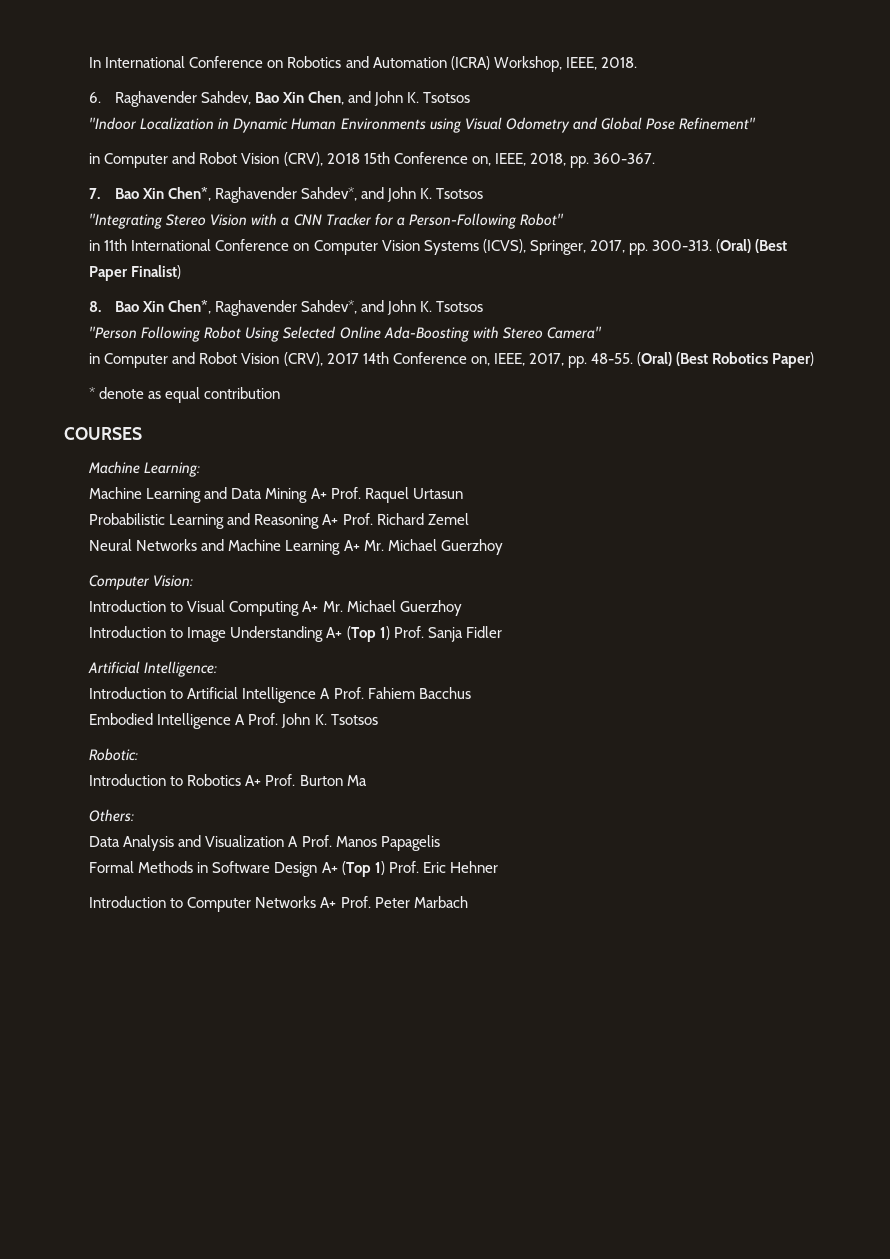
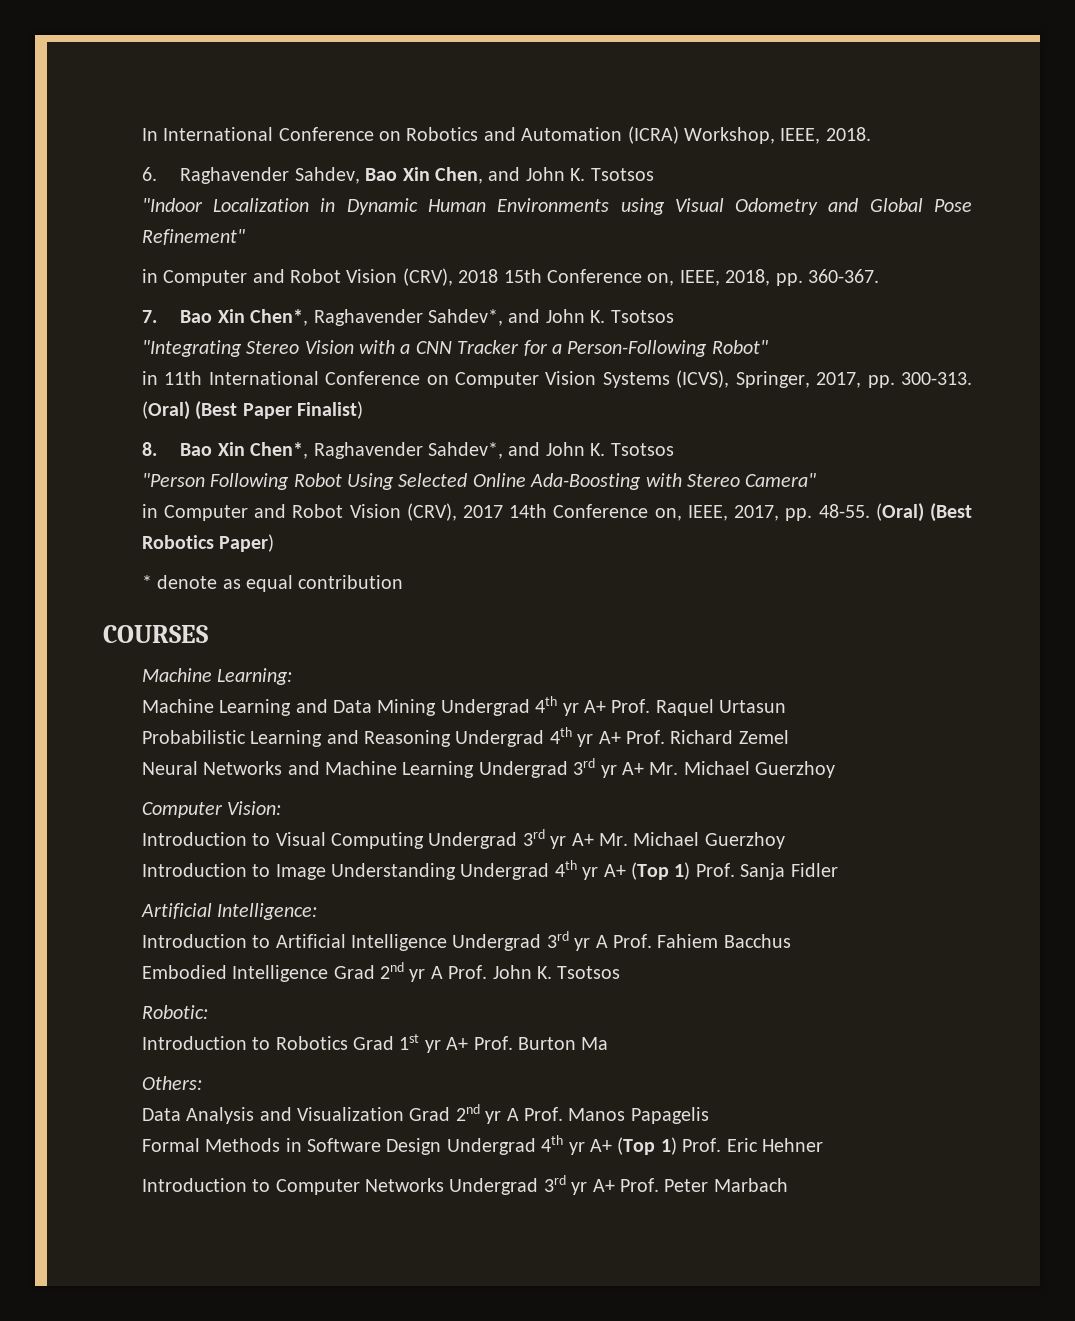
(308, 495) none -> [440,696,579,716] Undergrad 4th yr
(320, 521) none -> [455,727,594,747] Undergrad 4th yr
(341, 547) none -> [478,758,617,778] Undergrad 3rd yr
(300, 608) none -> [428,829,567,849] Undergrad 3rd yr
(324, 634) none -> [460,860,599,880] Undergrad 4th yr
(317, 695) none -> [452,931,591,951] Undergrad 3rd yr
(232, 721) none -> [333,962,426,982] Grad 2nd yr
(242, 780) none -> [352,1034,441,1053] Grad 1st yr
(285, 841) none -> [409,1104,502,1124] Grad 2nd yr
(318, 869) none -> [446,1135,585,1155] Undergrad 4th yr
(317, 902) none -> [449,1175,588,1195] Undergrad 3rd yr

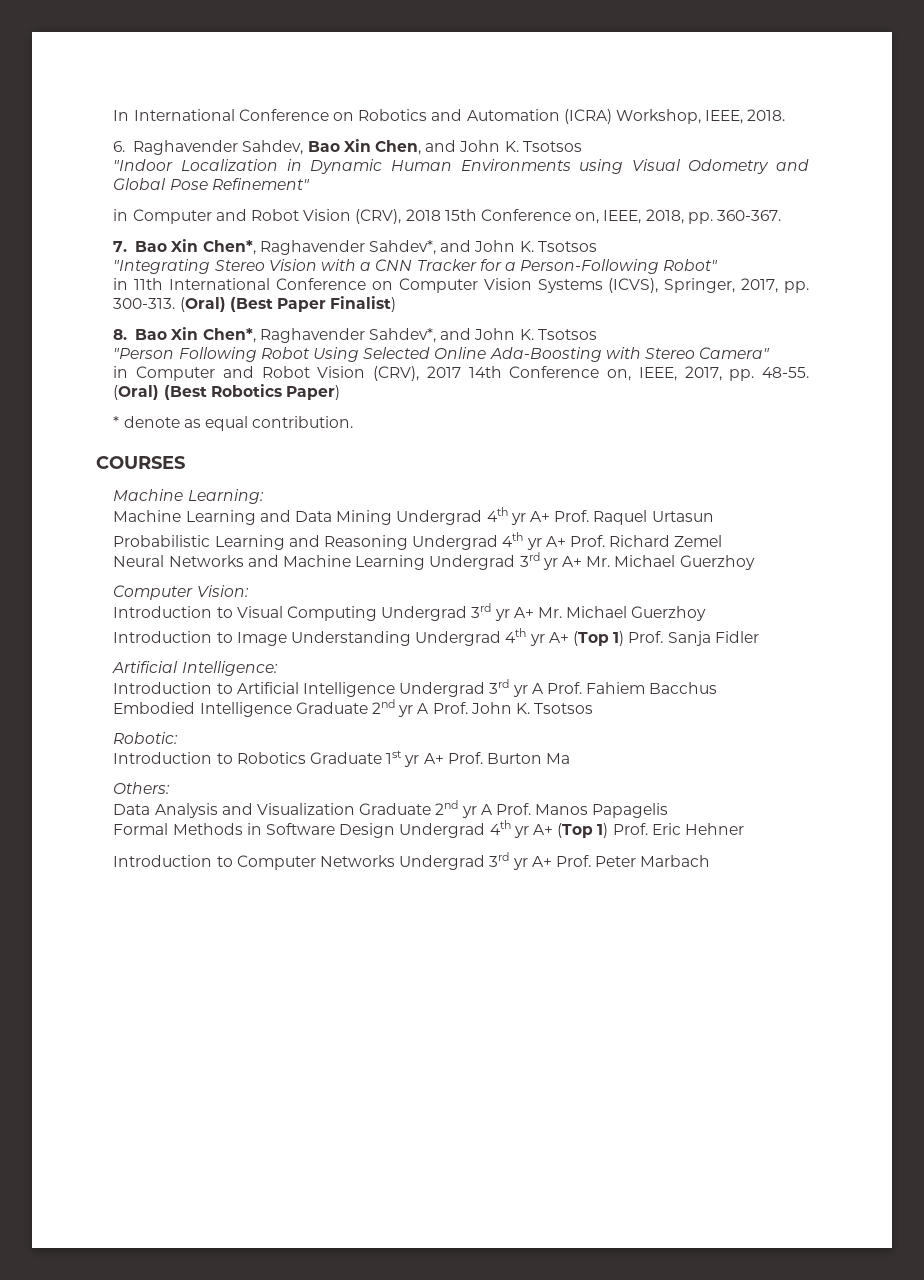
[298,575,404,589] contribution -> [252,416,354,428] contribution.
[333,965,375,979] Grad -> [295,702,368,714] Graduate
[352,1036,394,1050] Grad -> [310,752,383,764] Graduate
[409,1107,451,1121] Grad -> [359,803,432,815] Graduate

